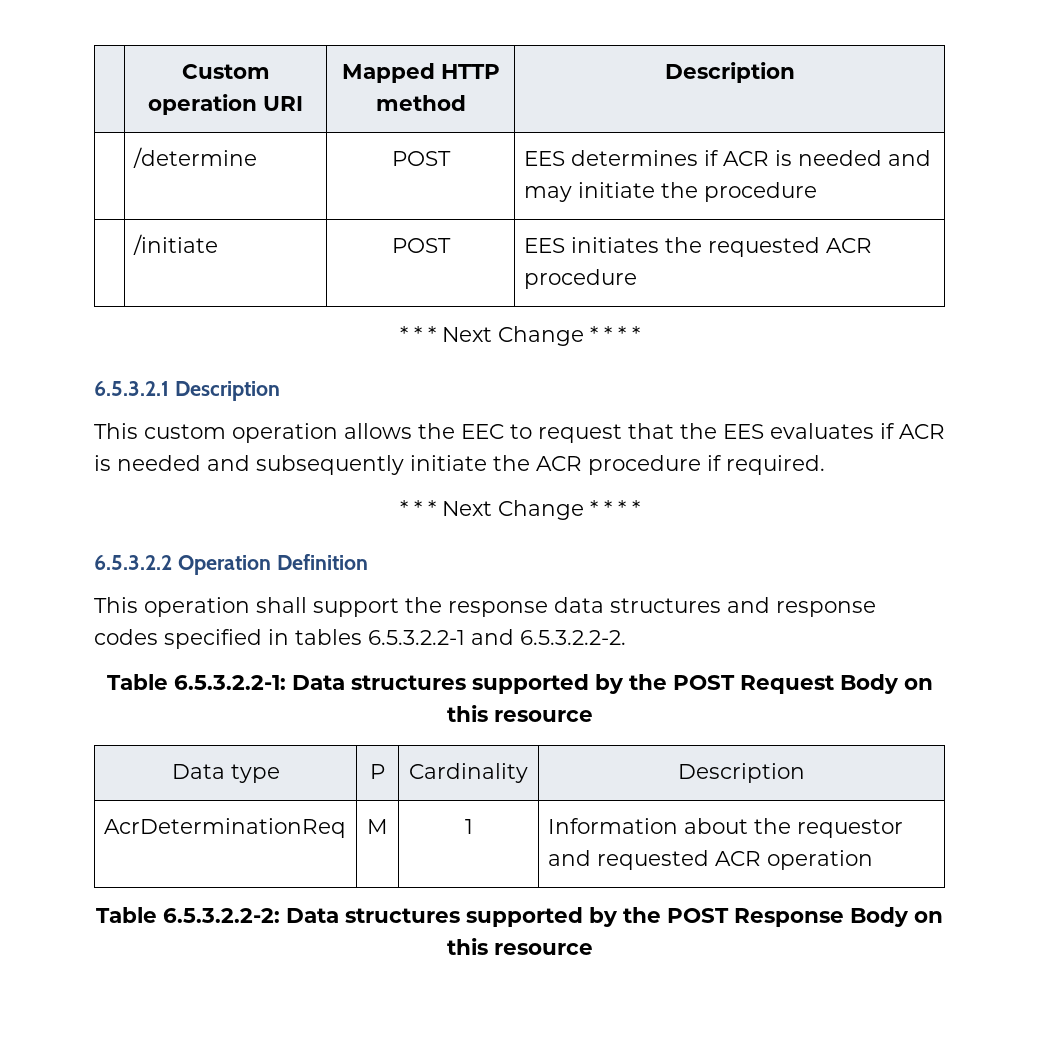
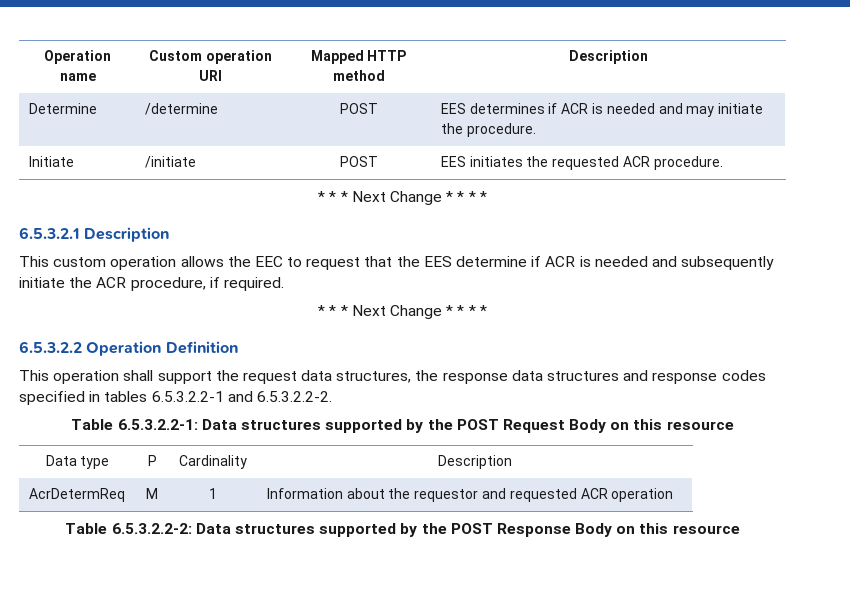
(181, 71) none -> [44,50,111,64] [59,73,96,81] Operation name
(795, 72) none -> [28,103,97,114] Determine
[703,182,817,202] procedure // -> [466,123,536,137] [28,156,74,167] procedure. // Initiate
[523,269,637,289] procedure -> [653,156,723,170] procedure.
[770,423,874,439] evaluates -> [456,256,528,267] determine
[588,455,701,475] procedure -> [130,277,206,291] procedure,
(442, 605) none -> [242,370,439,384] request data structures, the
[103,818,346,838] AcrDeterminationReq -> [28,488,125,502] AcrDetermReq

